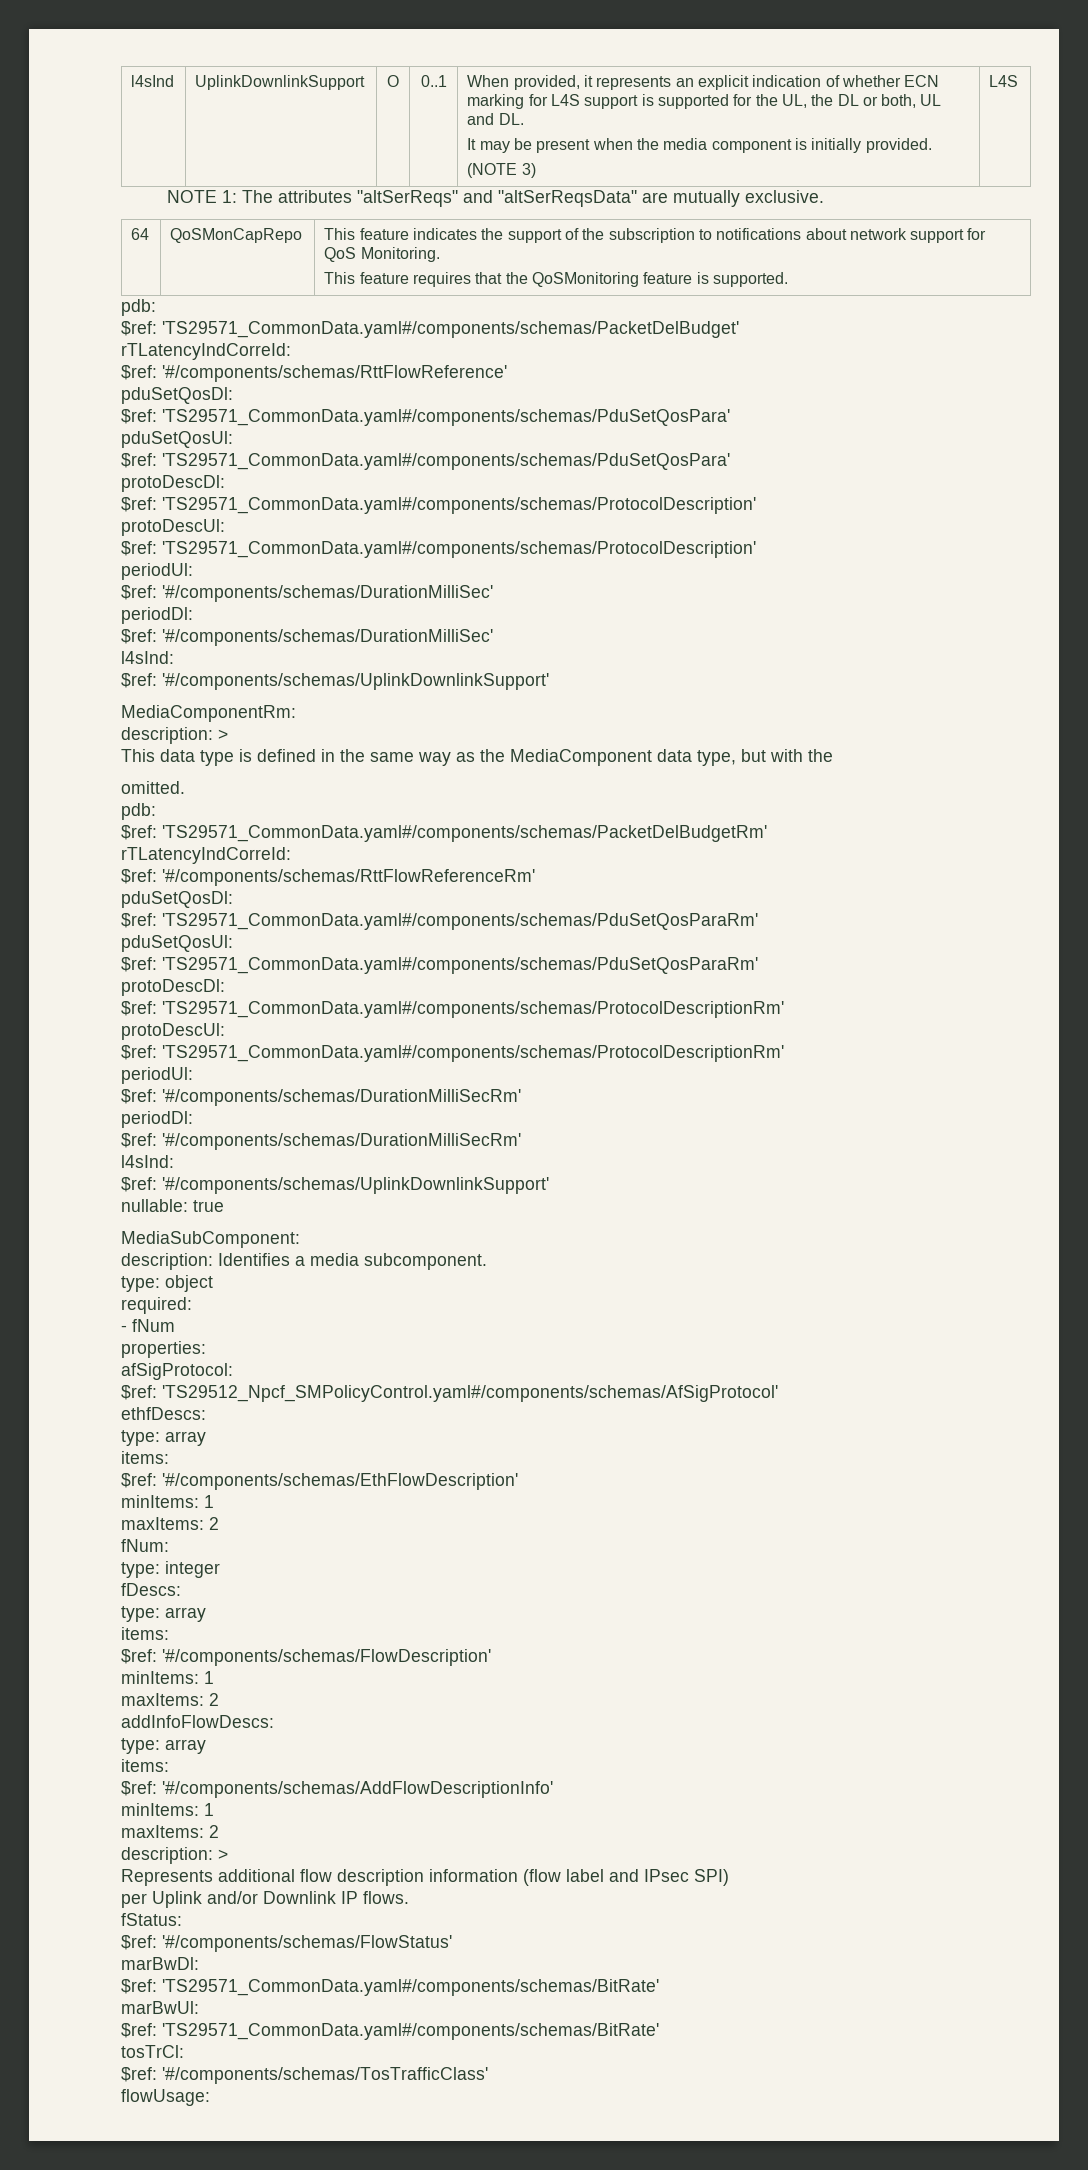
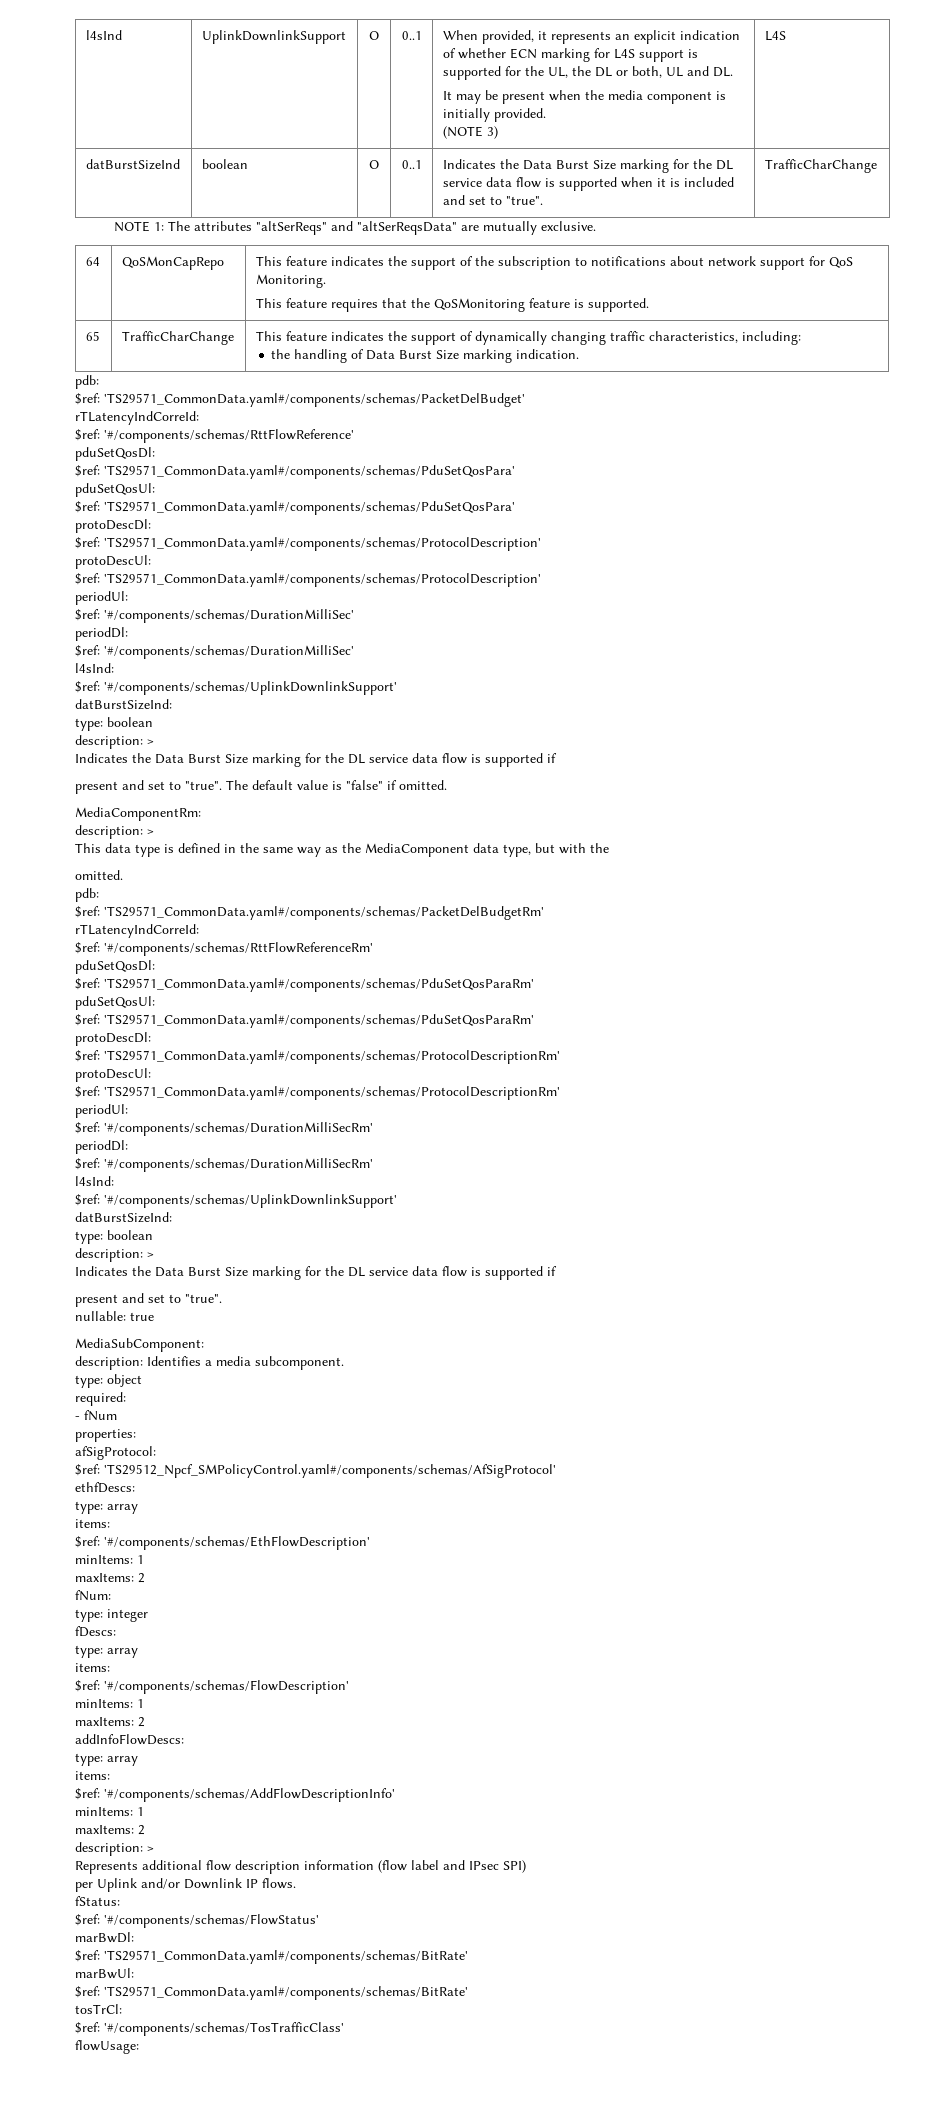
(1019, 81) none -> [85,159,180,170] [201,159,248,169] [369,160,379,169] [401,160,422,169] [442,159,733,173] [442,177,734,191] [442,195,543,205] [764,159,877,173] // datBurstSizeInd | boolean | O | 0..1 | Indicates the Data Burst Size marking for the DL service data flow is supported when it is included and set to "true". | TrafficCharChange
(788, 279) none -> [85,331,100,341] [121,331,234,345] [255,331,801,345] [271,349,580,363] // 65 | TrafficCharChange | This feature indicates the support of dynamically changing traffic characteristics, including: // the handling of Data Burst Size marking indication.
(549, 681) none -> [75,699,172,710] [75,717,153,731] [75,735,154,749] [75,753,557,767] [75,780,447,794] // datBurstSizeInd: // type: boolean // description: > // Indicates the Data Burst Size marking for the DL service data flow is supported if // present and set to "true". The default value is "false" if omitted.
(549, 1185) none -> [75,1212,172,1223] [75,1230,153,1244] [75,1248,154,1262] [75,1266,557,1280] [75,1293,222,1307] // datBurstSizeInd: // type: boolean // description: > // Indicates the Data Burst Size marking for the DL service data flow is supported if // present and set to "true".

